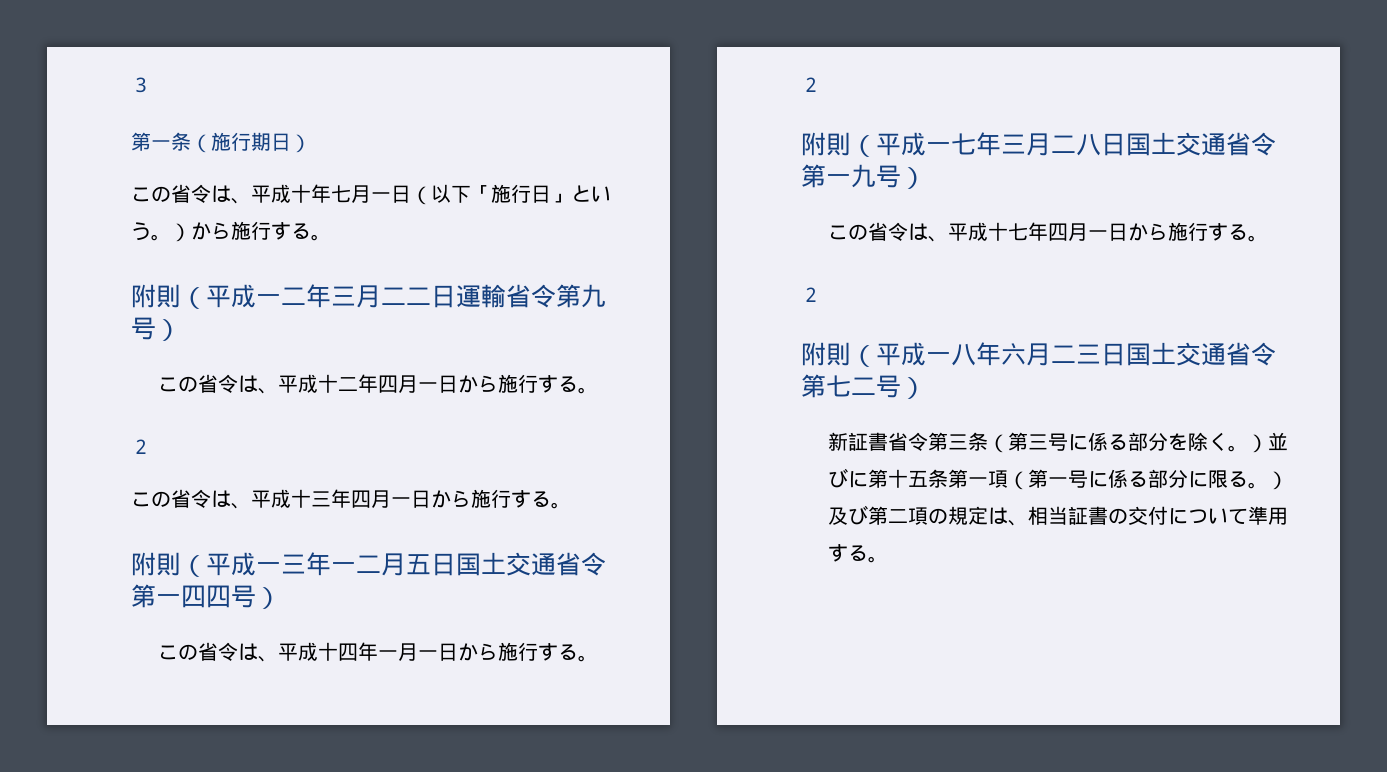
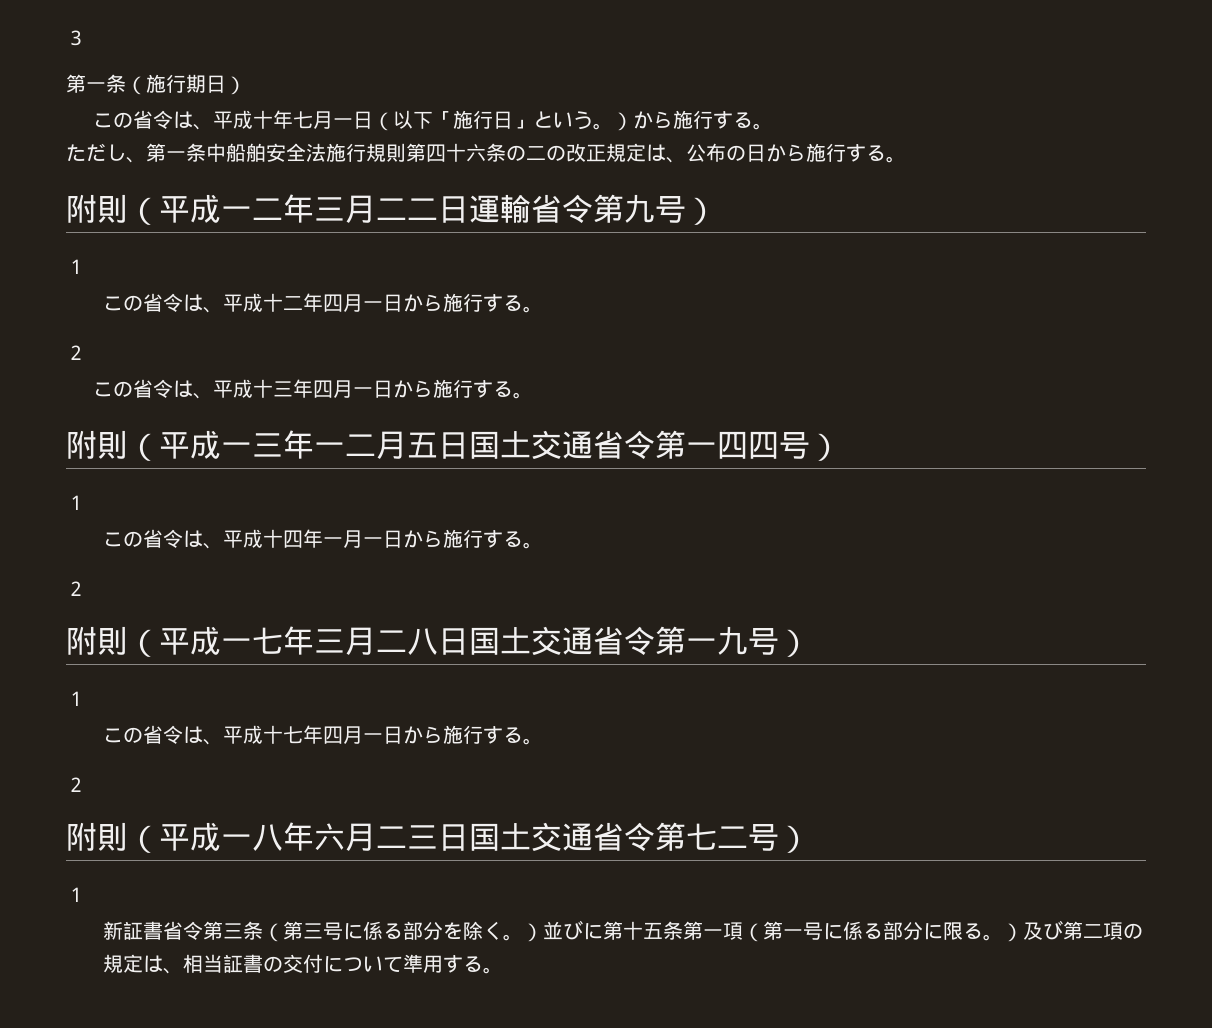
(331, 237) none -> [66,143,906,163] // ただし、第一条中船舶安全法施行規則第四十六条の二の改正規定は、公布の日から施行する。
(181, 330) none -> [66,259,86,274] // １
(281, 598) none -> [66,495,86,510] // １
(926, 178) none -> [66,691,86,706] // １
(926, 388) none -> [66,887,86,902] // １

